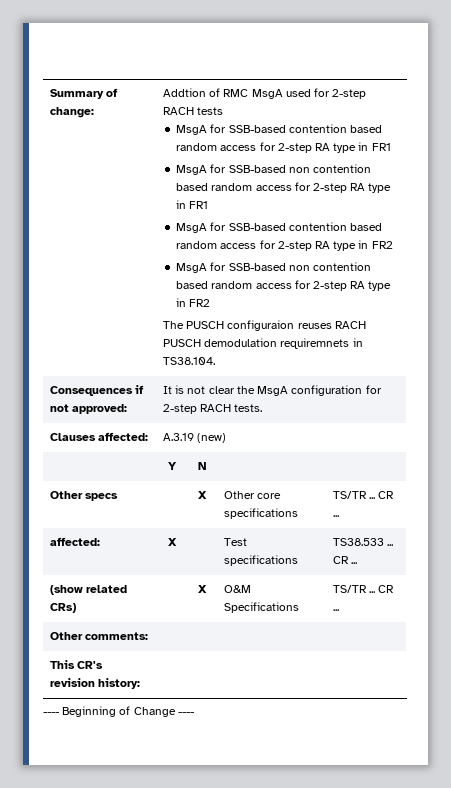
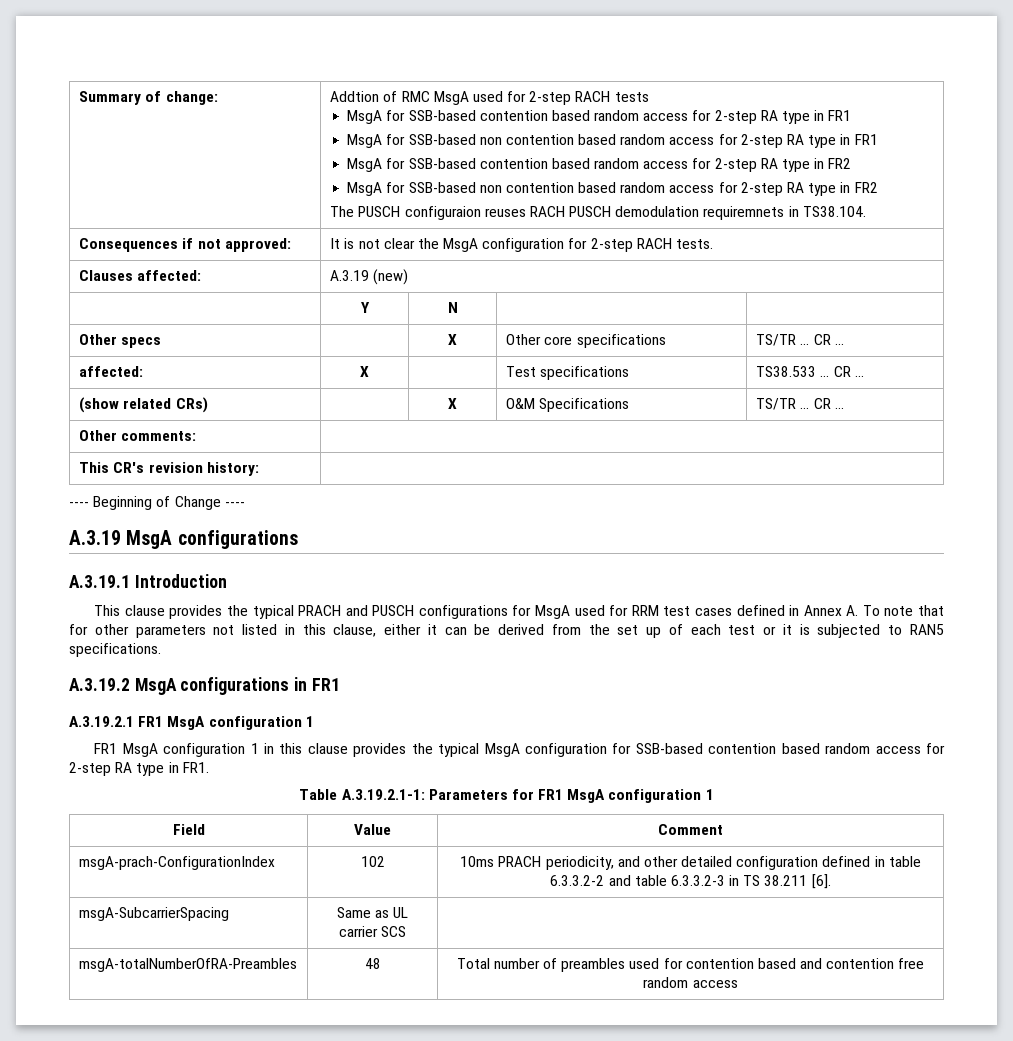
(194, 713) none -> [69,530,298,549] [69,574,227,588] [94,605,944,619] [69,624,944,638] [69,643,161,657] [69,677,340,695] [69,716,314,730] [94,743,945,757] [69,762,209,776] [299,789,714,803] [172,824,205,835] [354,824,391,835] [658,824,723,835] [79,856,276,870] [360,856,385,867] [460,856,921,870] [550,874,831,889] [79,907,230,921] [336,907,409,918] [338,926,407,937] [79,958,298,972] [364,958,381,969] [456,958,925,972] [643,977,738,988] // A.3.19 MsgA configurations // A.3.19.1 Introduction // This clause provides the typical PRACH and PUSCH configurations for MsgA used for RRM test cases defined in Annex A. To note that for other parameters not listed in this clause, either it can be derived from the set up of each test or it is subjected to RAN5 specifications. // A.3.19.2 MsgA configurations in FR1 // A.3.19.2.1 FR1 MsgA configuration 1 // FR1 MsgA configuration 1 in this clause provides the typical MsgA configuration for SSB-based contention based random access for 2-step RA type in FR1. // Table A.3.19.2.1-1: Parameters for FR1 MsgA configuration 1 // Field | Value | Comment // msgA-prach-ConfigurationIndex | 102 | 10ms PRACH periodicity, and other detailed configuration defined in table 6.3.3.2-2 and table 6.3.3.2-3 in TS 38.211 [6]. // msgA-SubcarrierSpacing | Same as UL carrier SCS | // msgA-totalNumberOfRA-Preambles | 48 | Total number of preambles used for contention based and contention free random access

